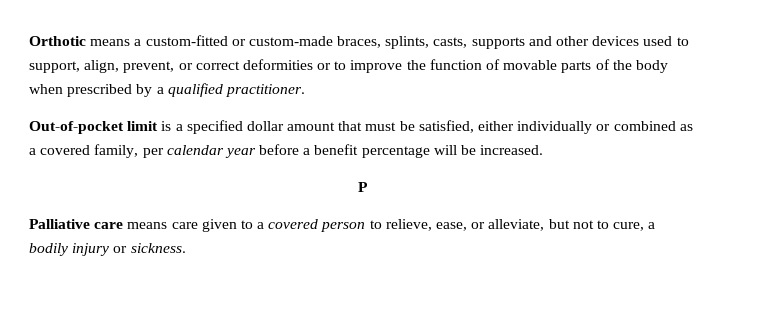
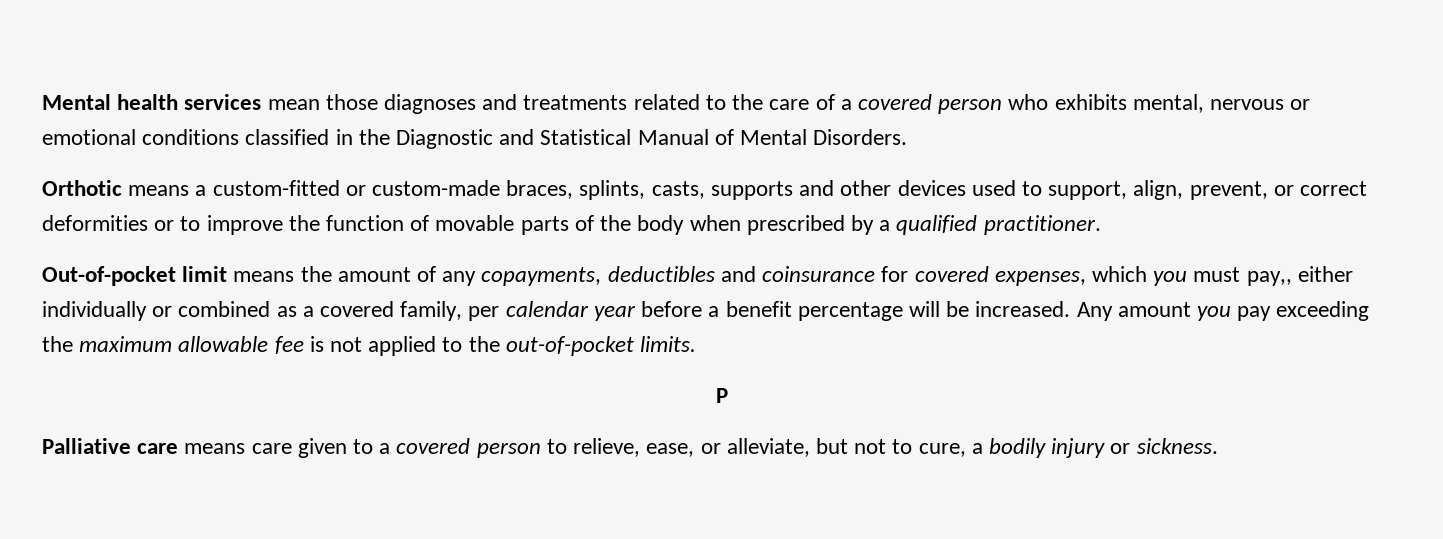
(29, 41) none -> [42,94,1311,114] [42,129,908,149] Mental health services mean those diagnoses and treatments related to the care of a covered person who exhibits mental, nervous or emotional conditions classified in the Diagnostic and Statistical Manual of Mental Disorders. //
[161,120,474,134] is a specified dollar amount that must be satisfied, -> [233,266,1292,286] means the amount of any copayments, deductibles and coinsurance for covered expenses, which you must pay,,
(544, 150) none -> [1076,301,1370,321] [42,336,697,356] Any amount you pay exceeding the maximum allowable fee is not applied to the out-of-pocket limits.

